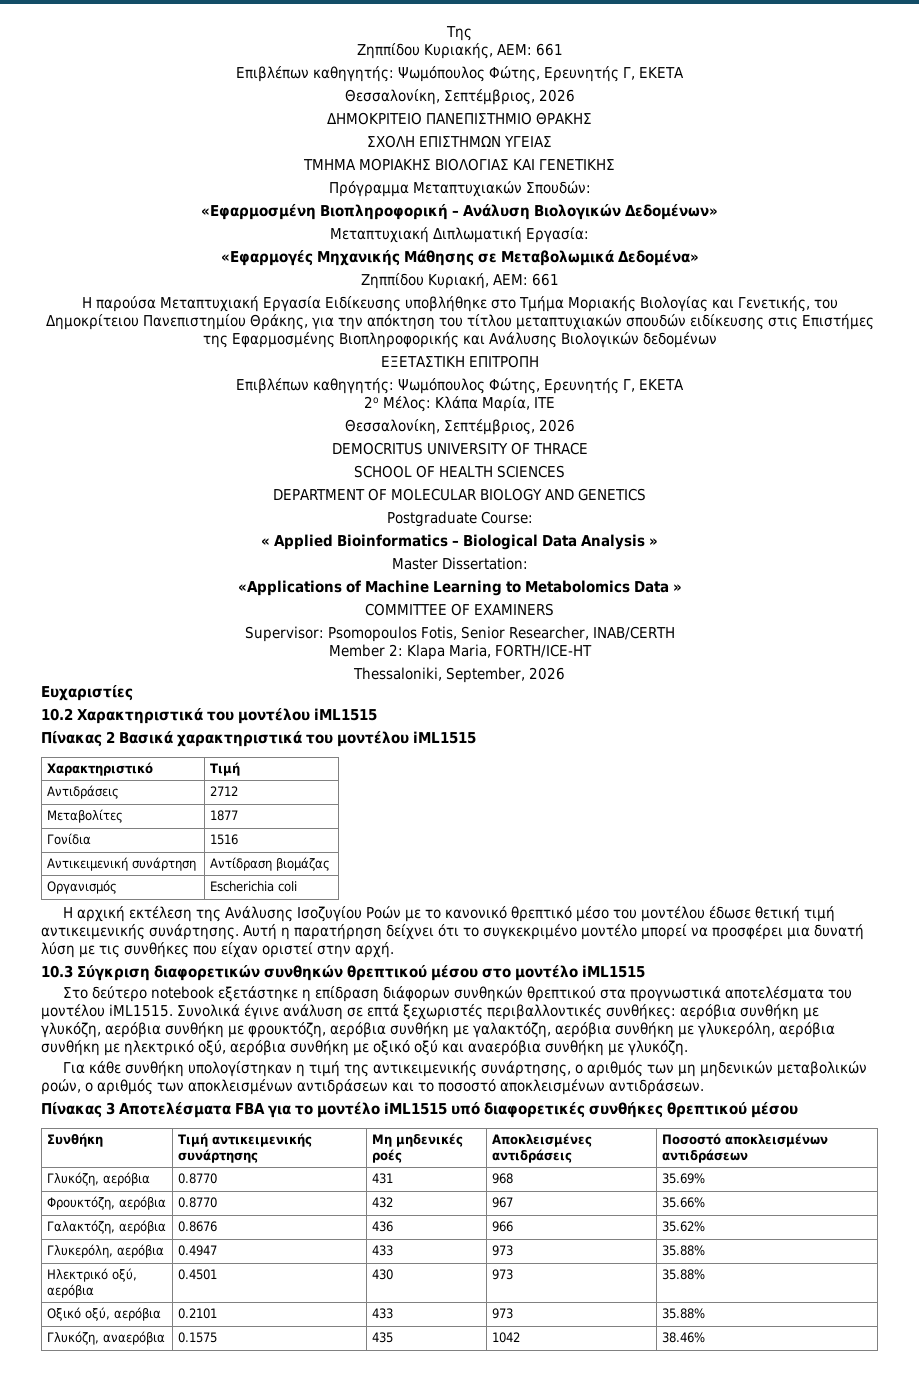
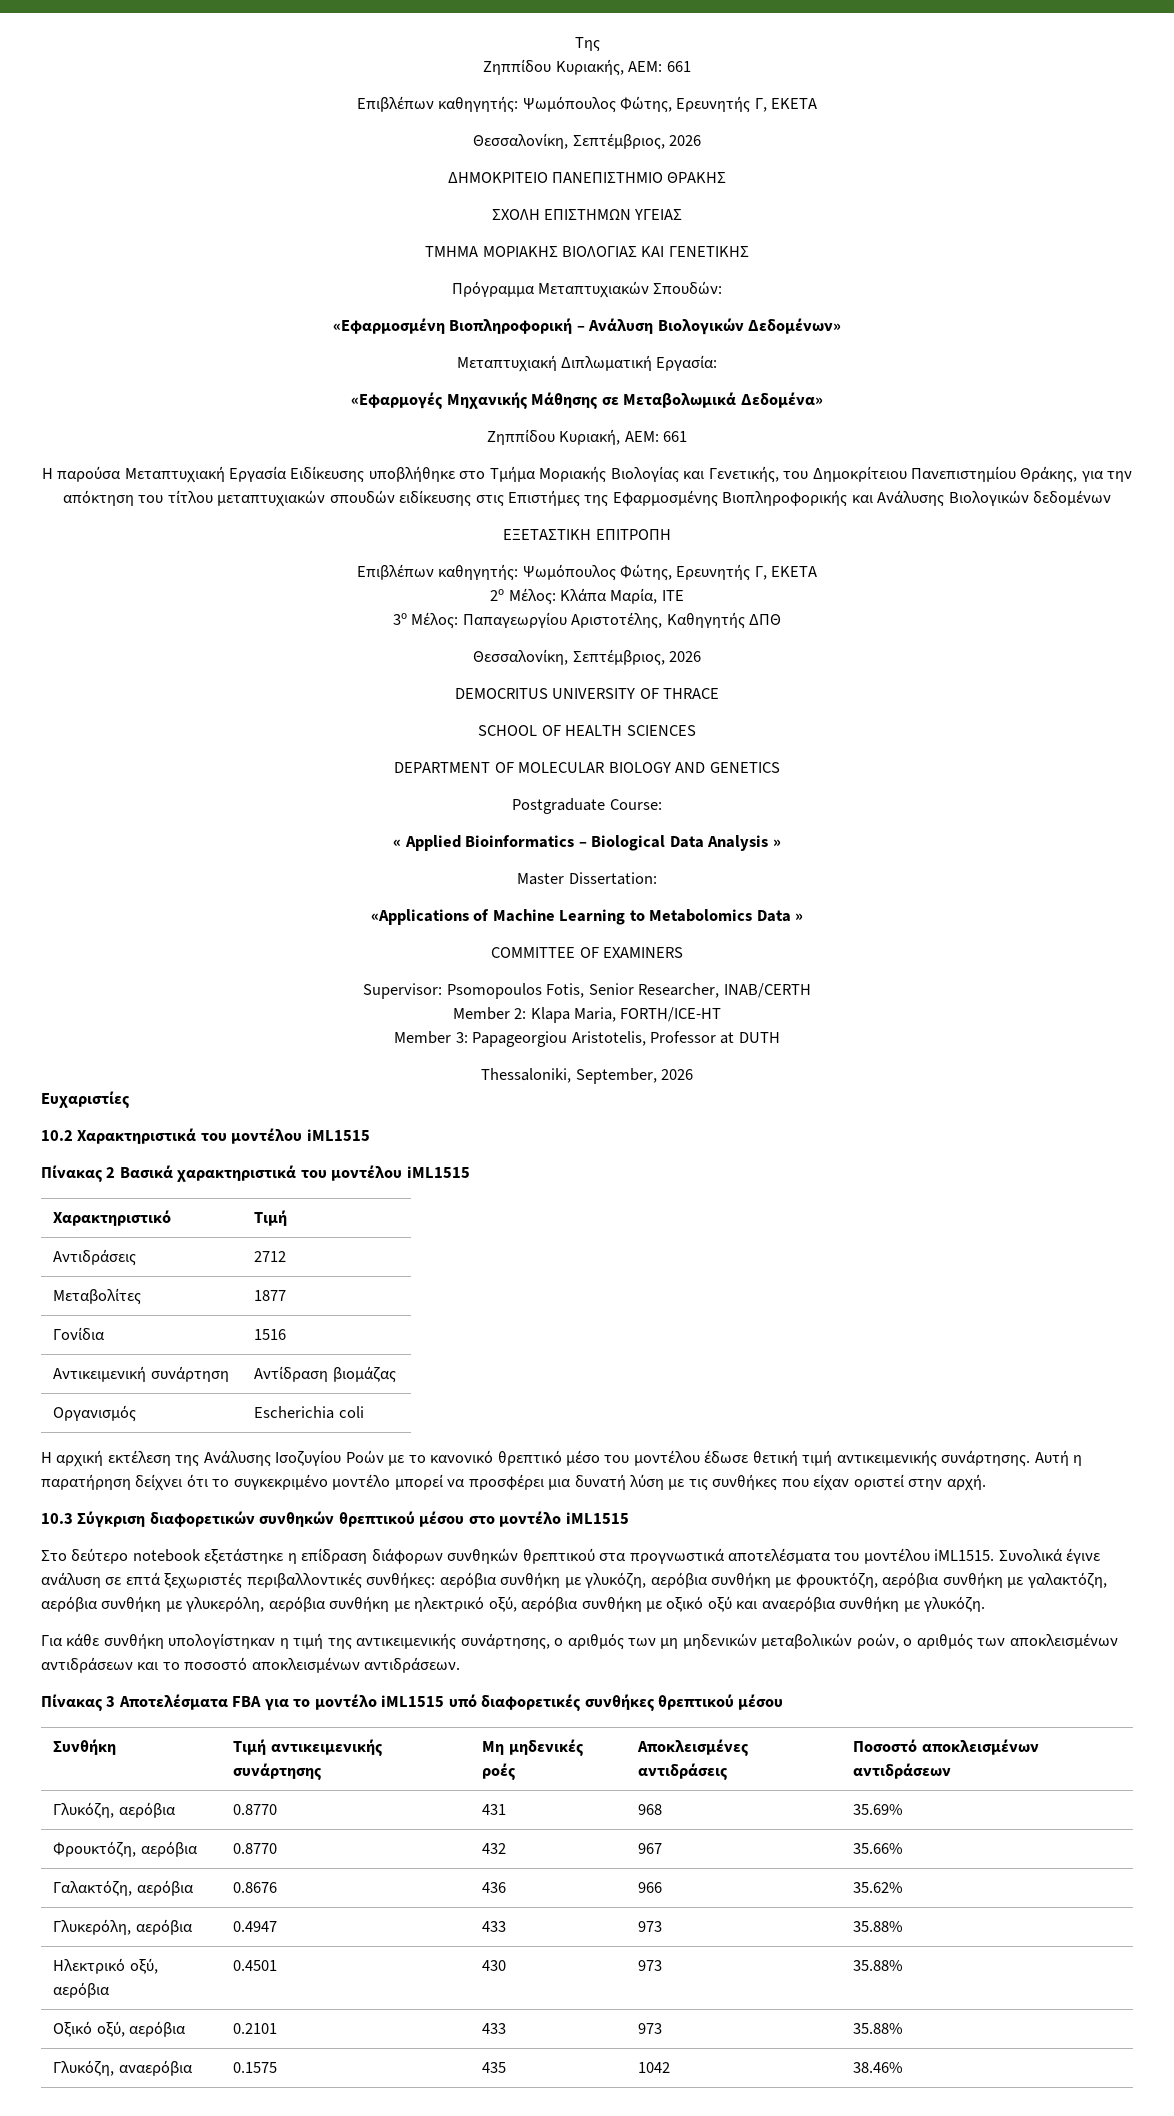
(555, 402) none -> [392,612,782,629] // 3ο Μέλος: Παπαγεωργίου Αριστοτέλης, Καθηγητής ΔΠΘ
(592, 651) none -> [394,1031,780,1047] // Member 3: Papageorgiou Aristotelis, Professor at DUTH

